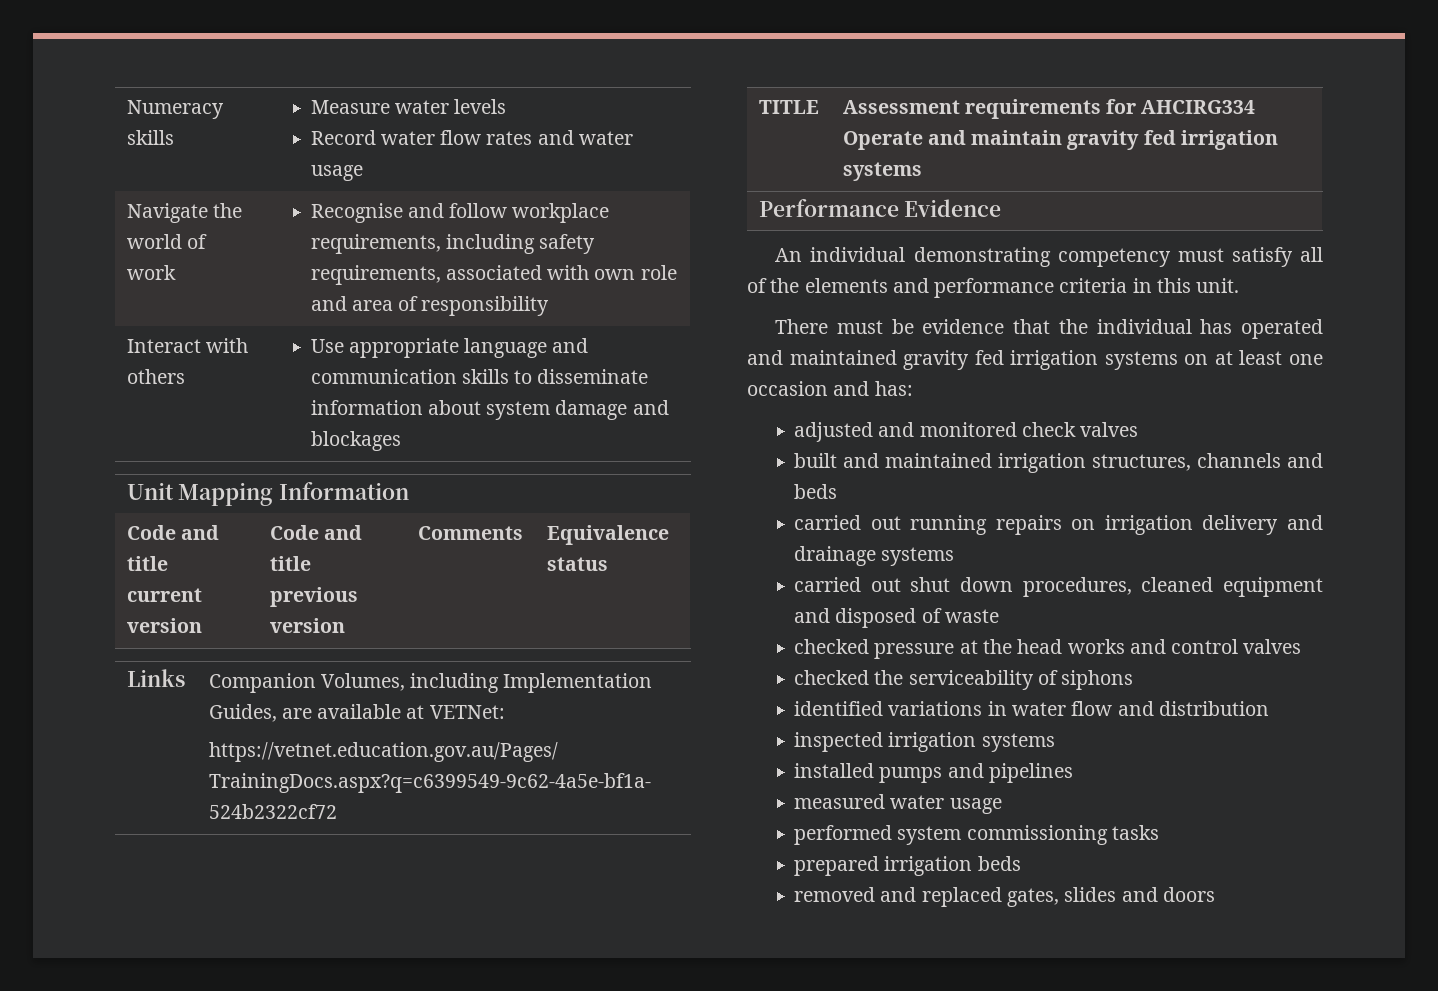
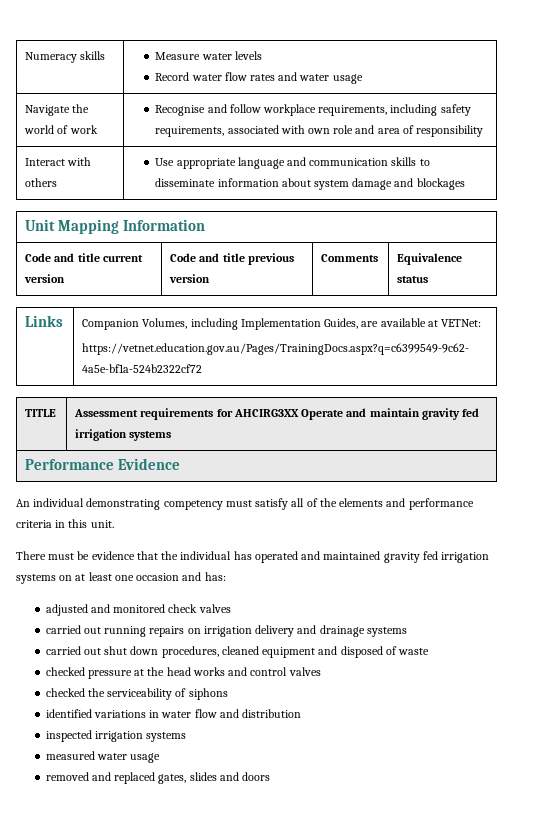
[1141,100,1256,114] AHCIRG334 -> [233,409,299,417] AHCIRG3XX
[794,453,1323,473] [794,484,838,499] // built and maintained irrigation structures, channels and beds -> (231, 608) none
[794,763,1074,783] // installed pumps and pipelines -> (187, 737) none
[794,825,1160,845] [794,856,1021,876] // performed system commissioning tasks // prepared irrigation beds -> (161, 758) none

